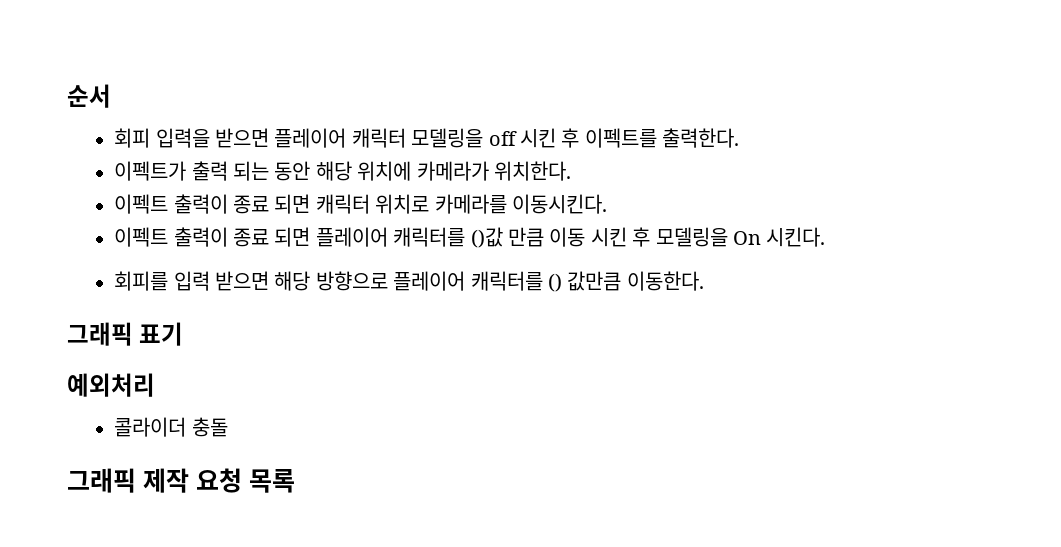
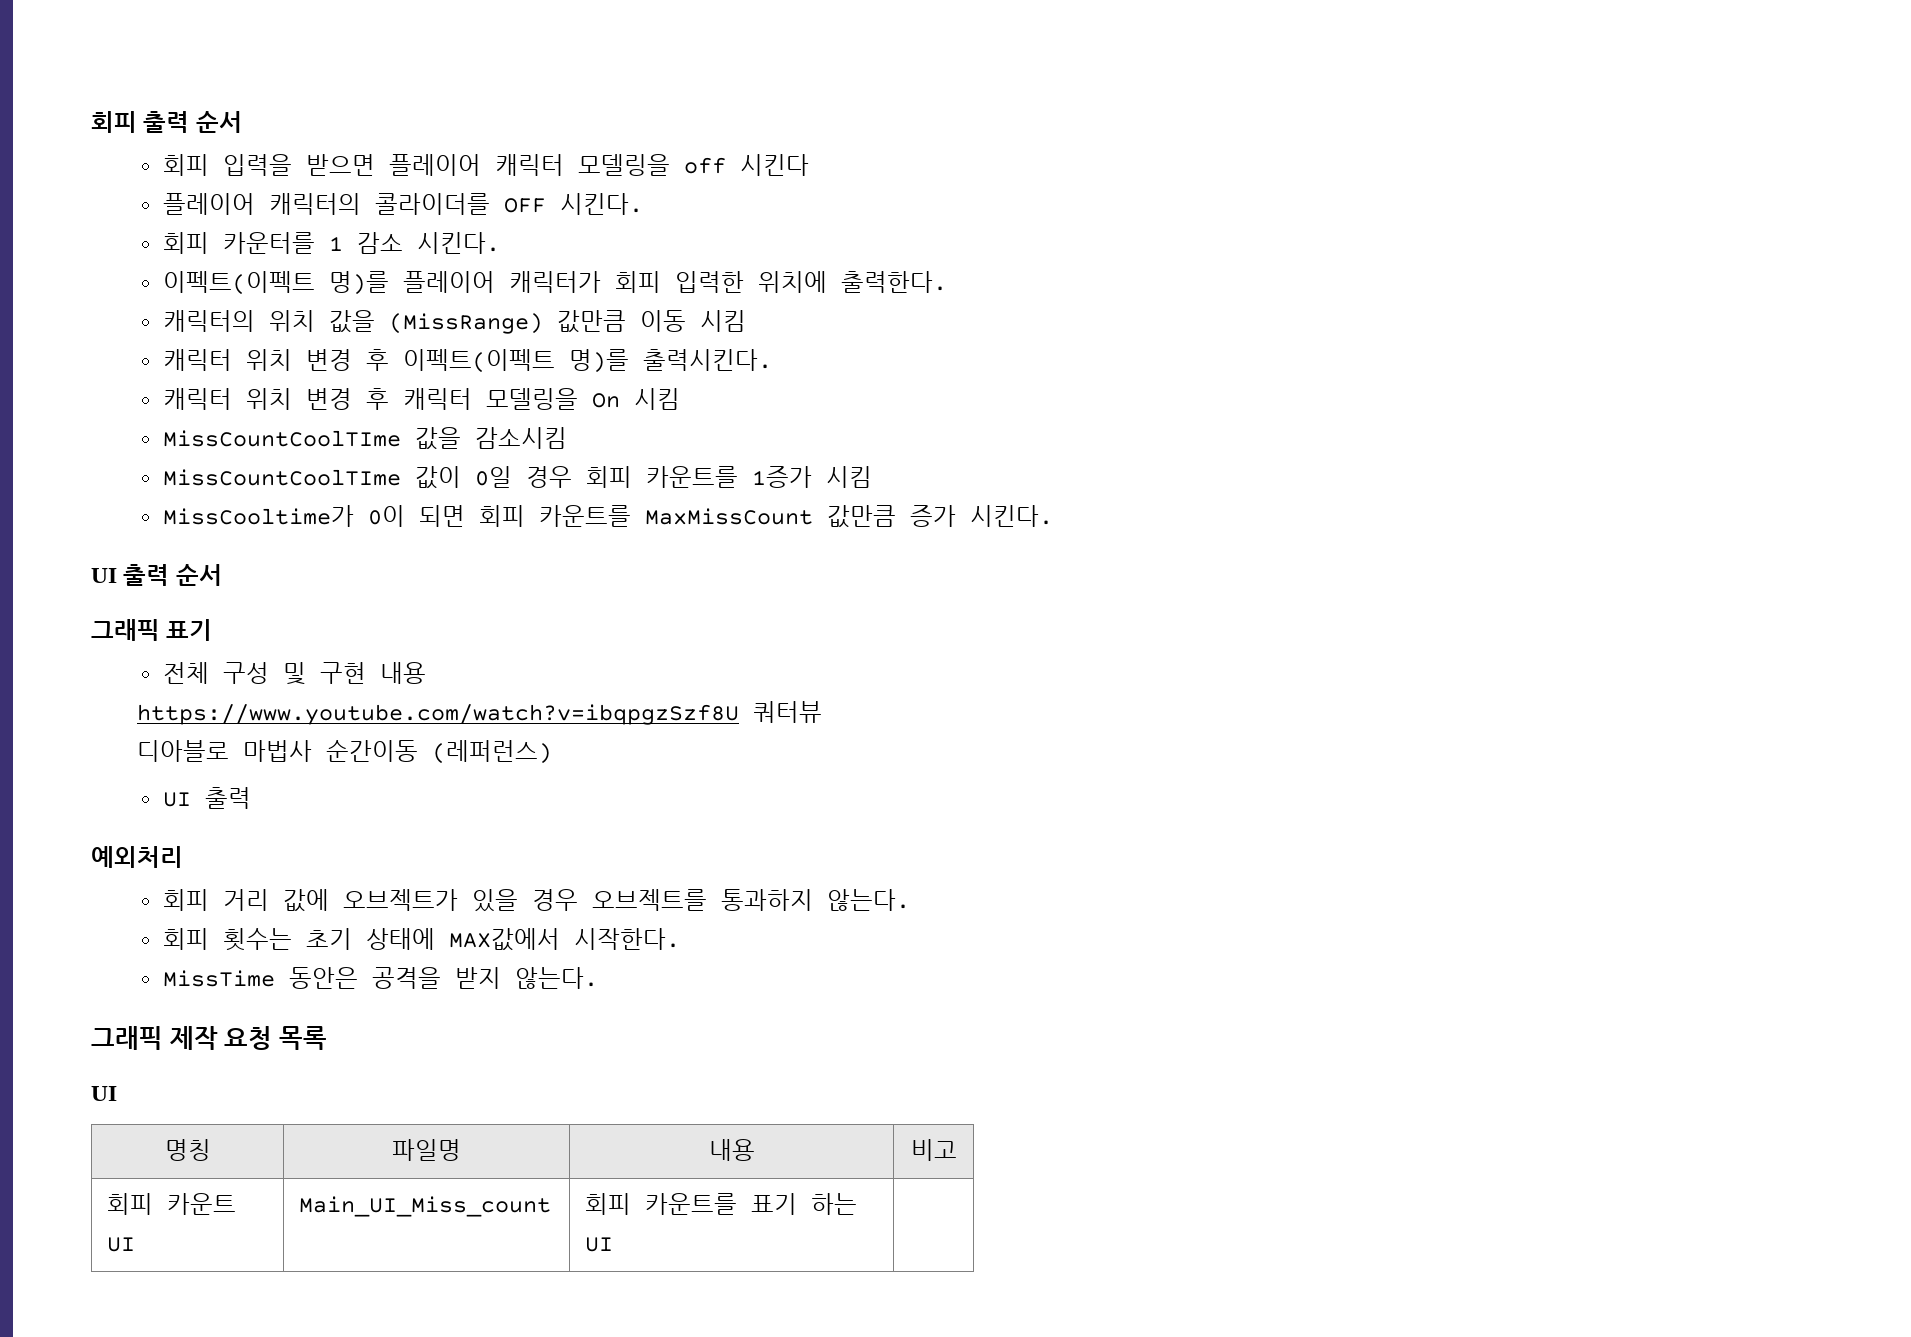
(67, 96) none -> [91,111,190,133] 회피 출력
[519,128,740,148] [114,161,571,181] [114,194,607,214] [114,227,826,248] [114,271,704,292] [67,322,184,346] [67,373,155,397] [114,417,228,437] [67,468,295,493] 시킨 후 이펙트를 출력한다. // 이펙트가 출력 되는 동안 해당 위치에 카메라가 위치한다. // 이펙트 출력이 종료 되면 캐릭터 위치로 카메라를 이동시킨다. // 이펙트 출력이 종료 되면 플레이어 캐릭터를 ()값 만큼 이동 시킨 후 모델링을 On 시킨다. // 회피를 입력 받으면 해당 방향으로 플레이어 캐릭터를 () 값만큼 이동한다. // 그래픽 표기 // 예외처리 // 콜라이더 충돌 // 그래픽 제작 요청 목록 -> [740,154,810,176] [163,193,644,215] [163,232,501,254] [163,271,948,295] [163,310,747,334] [163,349,773,373] [163,388,681,410] [163,427,568,450] [163,466,873,489] [163,505,1054,528] [91,564,222,586] [91,619,213,641] [163,662,427,685] [137,701,823,725] [137,739,553,764] [163,787,252,809] [91,846,183,868] [163,889,911,912] [163,928,681,951] [163,967,599,989] [91,1026,327,1050] [91,1086,117,1101] [164,1139,211,1161] [392,1139,461,1161] [708,1139,755,1161] [910,1139,957,1161] [107,1193,237,1215] [107,1237,136,1252] [299,1196,552,1217] [585,1193,858,1215] [585,1237,614,1252] 시킨다 // 플레이어 캐릭터의 콜라이더를 OFF 시킨다. // 회피 카운터를 1 감소 시킨다. // 이펙트(이펙트 명)를 플레이어 캐릭터가 회피 입력한 위치에 출력한다. // 캐릭터의 위치 값을 (MissRange) 값만큼 이동 시킴 // 캐릭터 위치 변경 후 이펙트(이펙트 명)를 출력시킨다. // 캐릭터 위치 변경 후 캐릭터 모델링을 On 시킴 // MissCountCoolTIme 값을 감소시킴 // MissCountCoolTIme 값이 0일 경우 회피 카운트를 1증가 시킴 // MissCooltime가 0이 되면 회피 카운트를 MaxMissCount 값만큼 증가 시킨다. // UI 출력 순서 // 그래픽 표기 // 전체 구성 및 구현 내용 // https://www.youtube.com/watch?v=ibqpgzSzf8U 쿼터뷰 // 디아블로 마법사 순간이동 (레퍼런스) // UI 출력 // 예외처리 // 회피 거리 값에 오브젝트가 있을 경우 오브젝트를 통과하지 않는다. // 회피 횟수는 초기 상태에 MAX값에서 시작한다. // MissTime 동안은 공격을 받지 않는다. // 그래픽 제작 요청 목록 // UI // 명칭 | 파일명 | 내용 | 비고 // 회피 카운트 UI | Main_UI_Miss_count | 회피 카운트를 표기 하는 UI |

